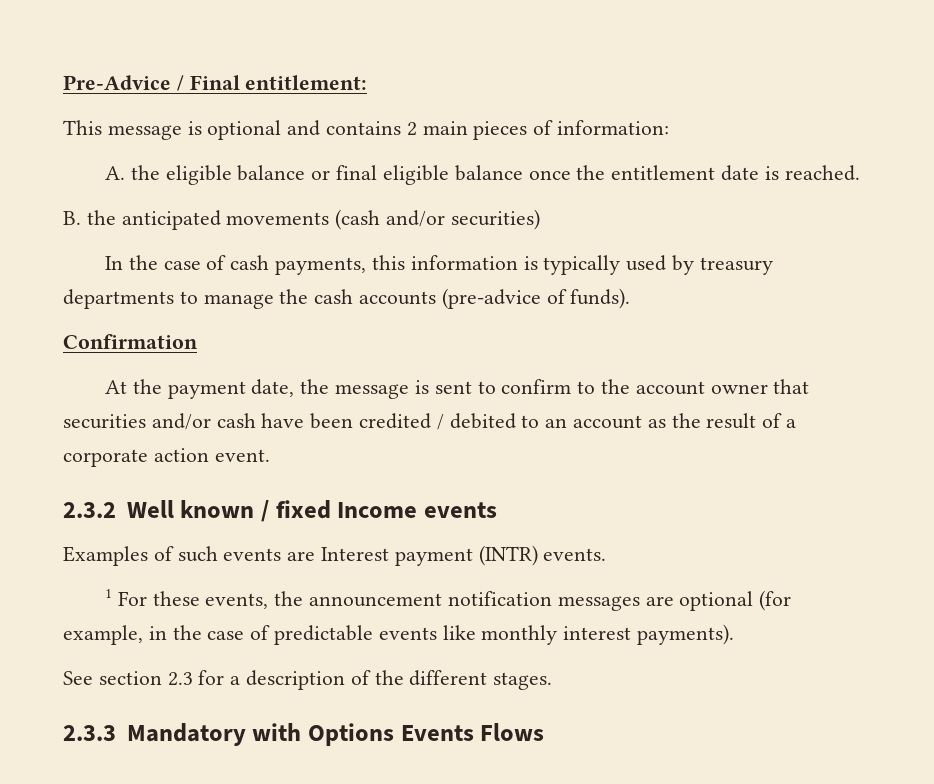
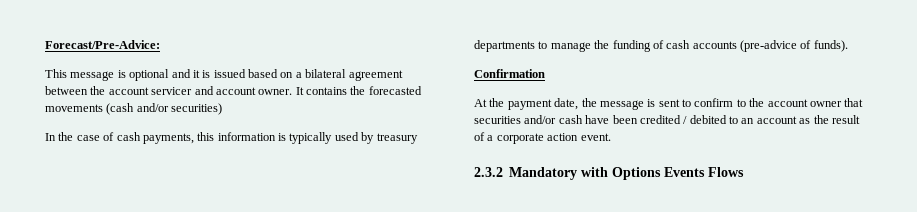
[63,75,368,91] Pre-Advice / Final entitlement: -> [45,40,160,49] Forecast/Pre-Advice:
[326,120,670,140] [105,165,860,185] [63,210,221,230] contains 2 main pieces of information: // A. the eligible balance or final eligible balance once the entitlement date is reached. // B. the anticipated -> [192,69,403,81] [45,86,422,95] it is issued based on a bilateral agreement between the account servicer and account owner. It contains the forecasted
(309, 296) none -> [612,40,664,52] funding of
[126,500,497,522] [63,545,607,566] [105,589,792,611] [63,624,735,645] [63,670,553,690] [63,725,116,741] Well known / fixed Income events // Examples of such events are Interest payment (INTR) events. // 1 For these events, the announcement notification messages are optional (for example, in the case of predictable events like monthly interest payments). // See section 2.3 for a description of the different stages. // 2.3.3 -> (503, 172) none

